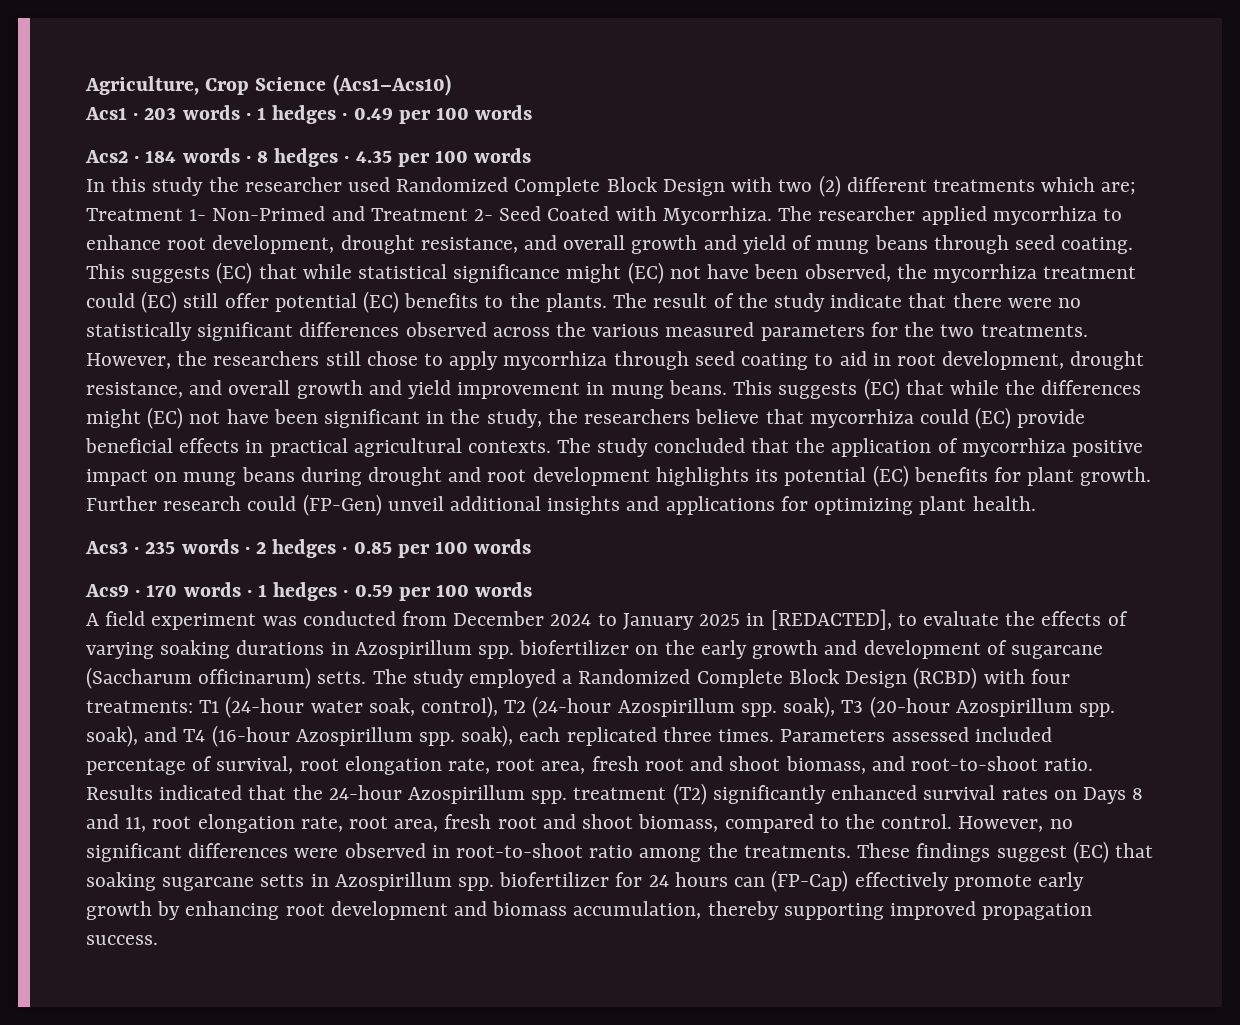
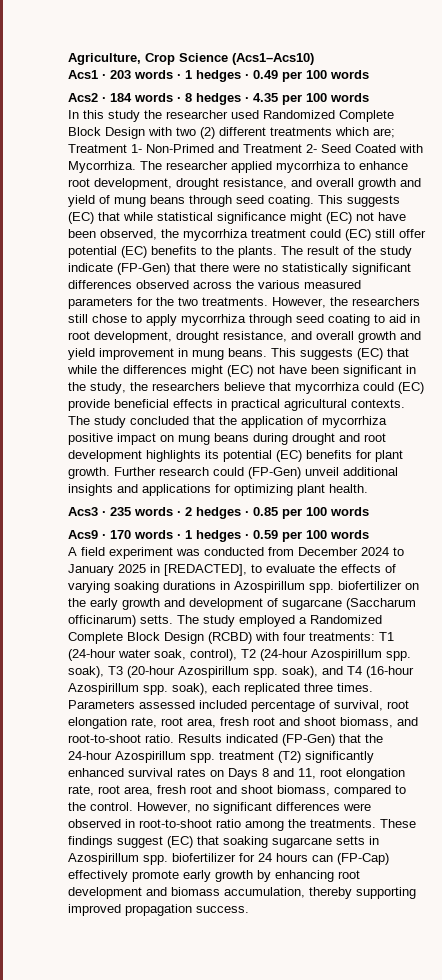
(903, 300) none -> [117,263,170,275] (FP-Gen)
(243, 792) none -> [282,734,335,746] (FP-Gen)

